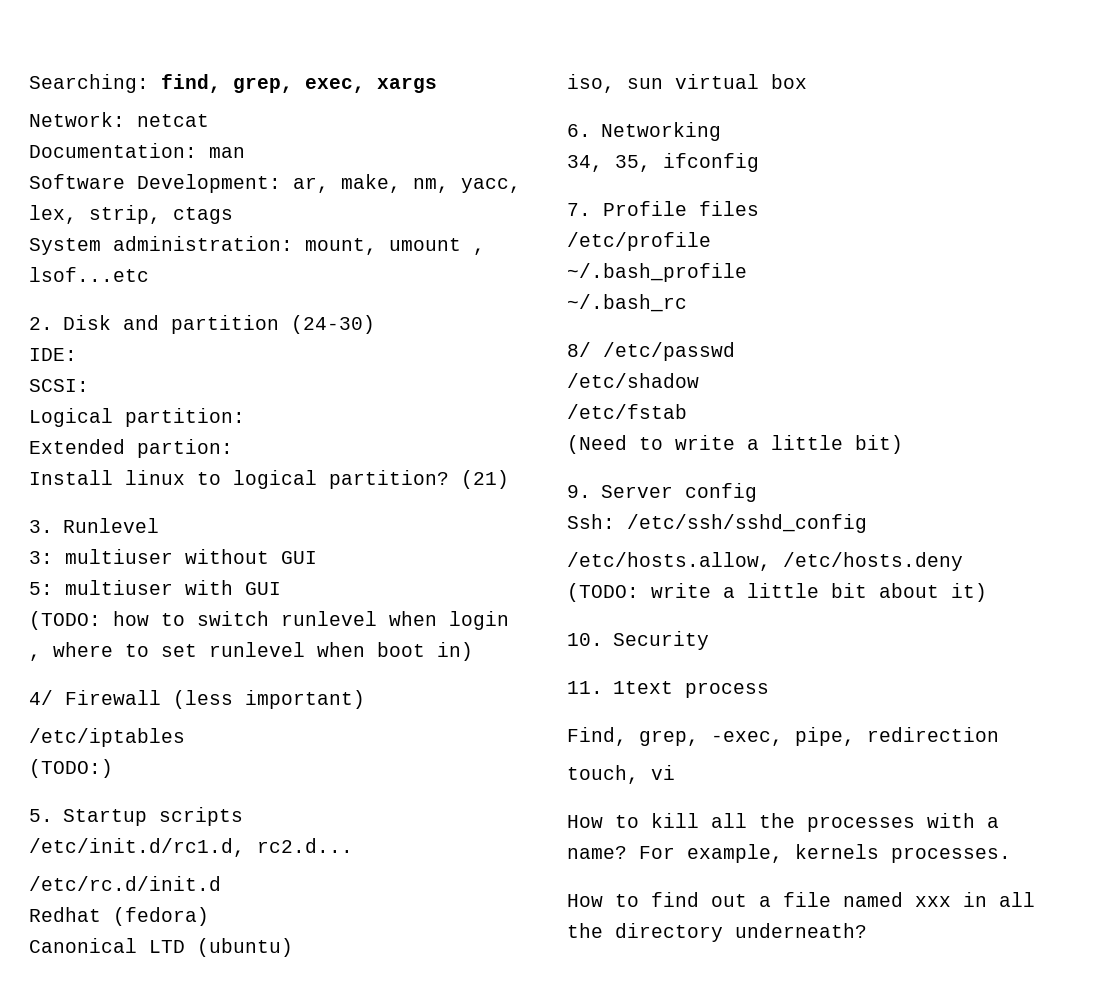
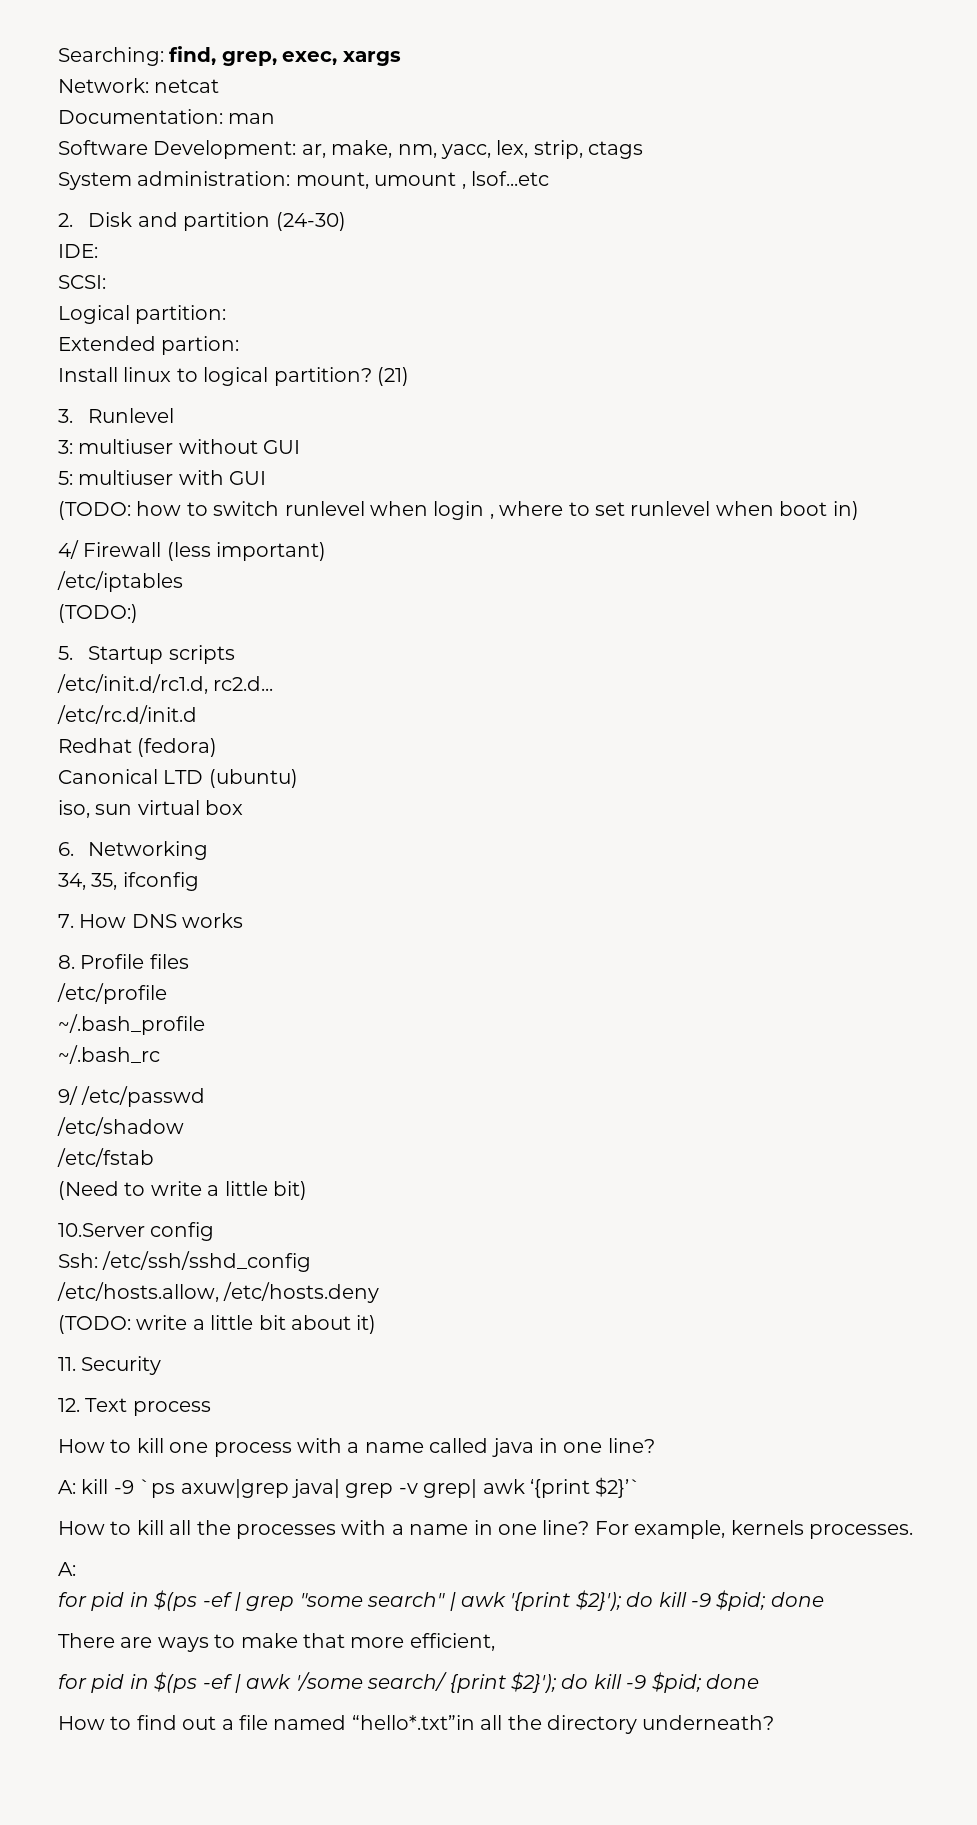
(591, 209) none -> [79,913,244,928] [58,955,75,969] How DNS works // 8.
[567,342,591,357] 8/ -> [58,1086,78,1105] 9/
[567,485,673,498] 9. Server -> [58,1223,145,1237] 10.Server
[567,633,603,646] 10. -> [58,1357,76,1371] 11.
[567,681,673,694] 11. 1text -> [58,1398,128,1412] 12. Text
[567,727,999,746] [567,765,675,784] Find, grep, -exec, pipe, redirection // touch, vi -> [58,1438,655,1457] [58,1477,642,1498] How to kill one process with a name called java in one line? // A: kill -9 `ps axuw|grep java| grep -v grep| awk ‘{print $2}’`
[567,846,627,859] name? -> [409,1520,590,1535] name in one line?
(1011, 855) none -> [58,1562,76,1576] [58,1590,824,1611] [58,1633,495,1652] [58,1672,759,1693] // A: // for pid in $(ps -ef | grep "some search" | awk '{print $2}'); do kill -9 $pid; done // There are ways to make that more efficient, // for pid in $(ps -ef | awk '/some search/ {print $2}'); do kill -9 $pid; done
[915,892,987,907] xxx in -> [351,1715,475,1730] “hello*.txt”in

